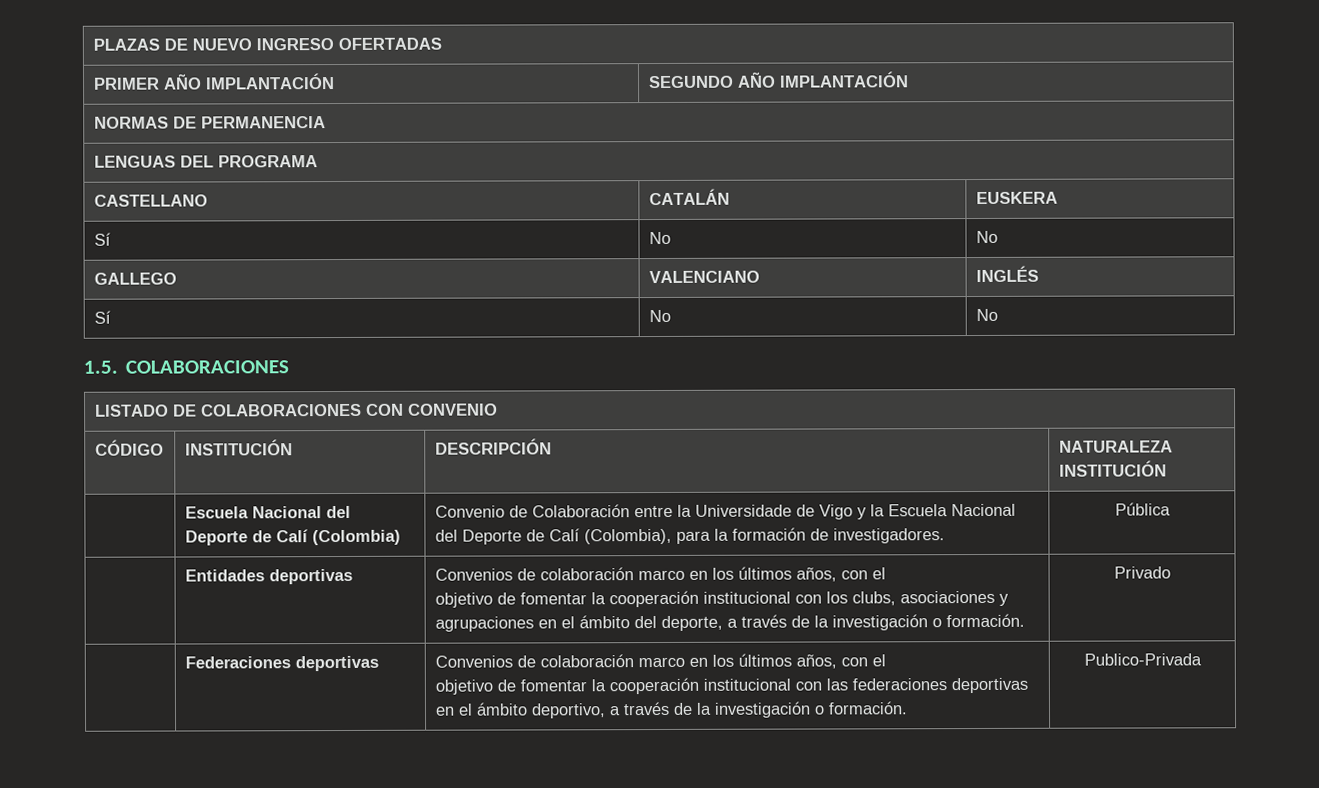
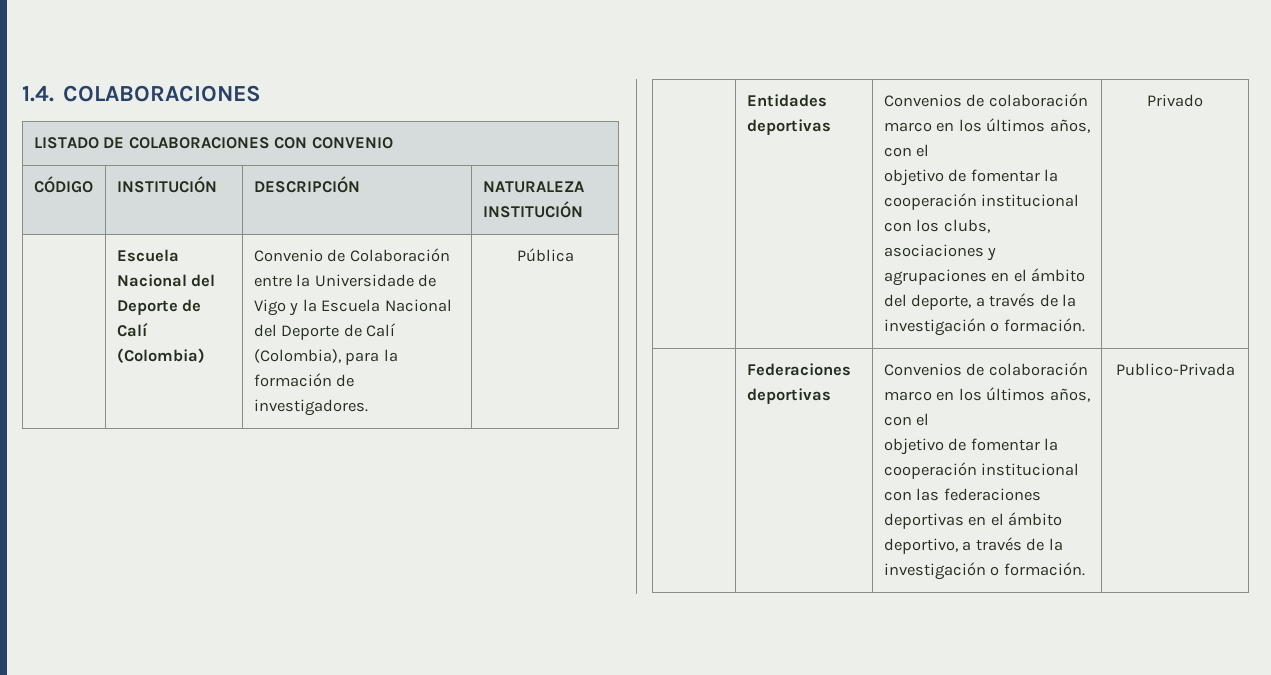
[92,37,442,51] [93,73,335,90] [648,71,909,89] [93,116,326,129] [93,155,318,168] [93,194,208,207] [648,188,730,206] [975,191,1058,205] [93,232,111,246] [648,231,671,245] [975,230,998,244] [93,272,177,285] [648,270,760,284] [975,265,1039,283] [93,310,111,324] [648,309,671,323] [975,308,998,322] [83,360,118,374] PLAZAS DE NUEVO INGRESO OFERTADAS // PRIMER AÑO IMPLANTACIÓN | SEGUNDO AÑO IMPLANTACIÓN // NORMAS DE PERMANENCIA // LENGUAS DEL PROGRAMA // CASTELLANO | CATALÁN | EUSKERA // Sí | No | No // GALLEGO | VALENCIANO | INGLÉS // Sí | No | No // 1.5. -> [22,85,54,102] 1.4.

